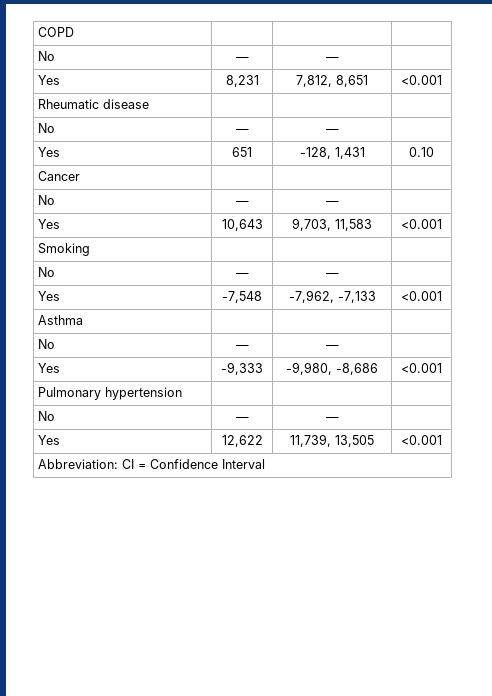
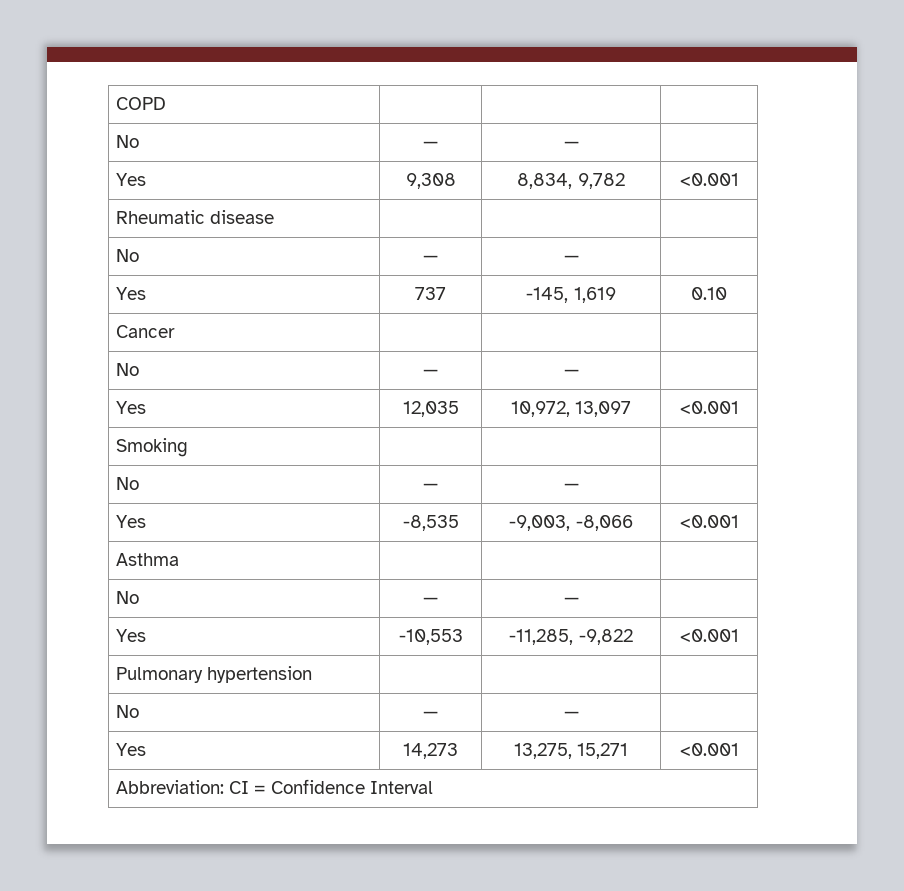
[225,75,259,87] [296,75,368,87] 8,231 | 7,812, 8,651 -> [405,173,456,189] [517,173,625,189] 9,308 | 8,834, 9,782
[232,147,252,157] [299,147,365,159] 651 | -128, 1,431 -> [415,287,446,300] [526,287,616,303] 737 | -145, 1,619
[221,219,263,231] [292,218,372,231] 10,643 | 9,703, 11,583 -> [402,401,459,417] [510,401,632,417] 12,035 | 10,972, 13,097
[222,291,262,303] [288,290,376,303] -7,548 | -7,962, -7,133 -> [402,515,459,531] [509,515,633,531] -8,535 | -9,003, -8,066
[221,362,263,375] [286,362,378,375] -9,333 | -9,980, -8,686 -> [398,629,463,645] [509,629,633,645] -10,553 | -11,285, -9,822
[221,435,263,447] [290,434,374,447] 12,622 | 11,739, 13,505 -> [403,743,458,759] [513,743,629,759] 14,273 | 13,275, 15,271

